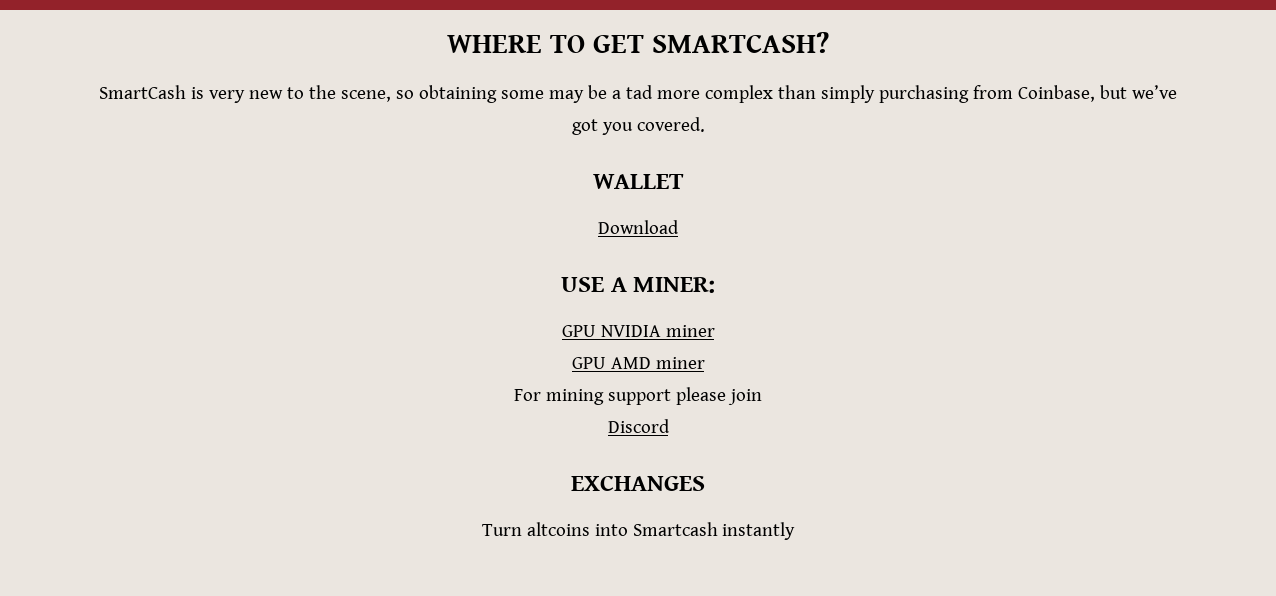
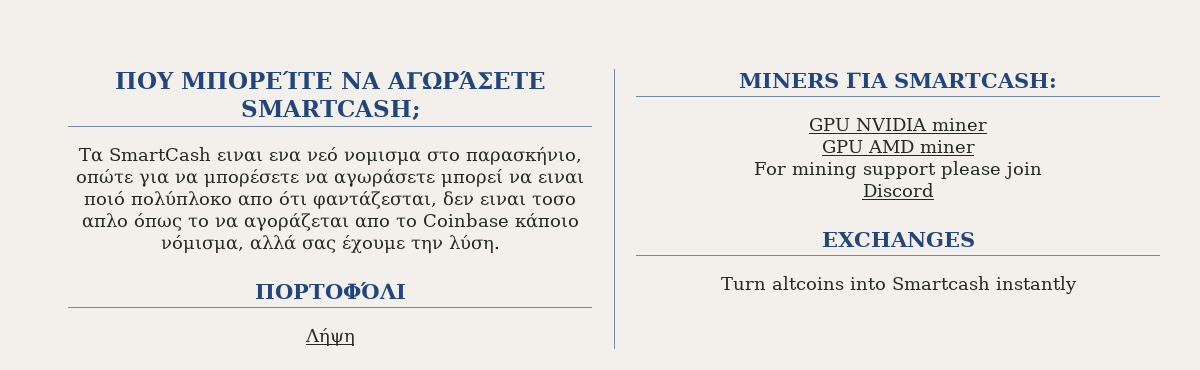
[447,32,829,53] [99,85,1177,103] [571,117,705,135] [592,174,684,189] [598,220,679,234] [560,277,716,293] WHERE TO GET SMARTCASH? // SmartCash is very new to the scene, so obtaining some may be a tad more complex than simply purchasing from Coinbase, but we’ve got you covered. // WALLET // Download // USE A MINER: -> [114,71,546,89] [240,100,420,120] [78,147,582,165] [76,169,584,187] [84,191,576,209] [81,213,579,231] [160,235,500,253] [254,282,406,299] [304,328,355,346] [739,72,1057,88] ΠΟΥ ΜΠΟΡΕΊΤΕ ΝΑ ΑΓΩΡΆΣΕΤΕ SMARTCASH; // Τα SmartCash ειναι ενα νεό νομισμα στο παρασκήνιο, οπώτε για να μπορέσετε να αγωράσετε μπορεί να ειναι ποιό πολύπλοκο απο ότι φαντάζεσται, δεν ειναι τοσο απλο όπως το να αγοράζεται απο το Coinbase κάποιο νόμισμα, αλλά σας έχουμε την λύση. // ΠΟΡΤΟΦΌΛΙ // Λήψη // MINERS ΓΙΑ SMARTCASH:

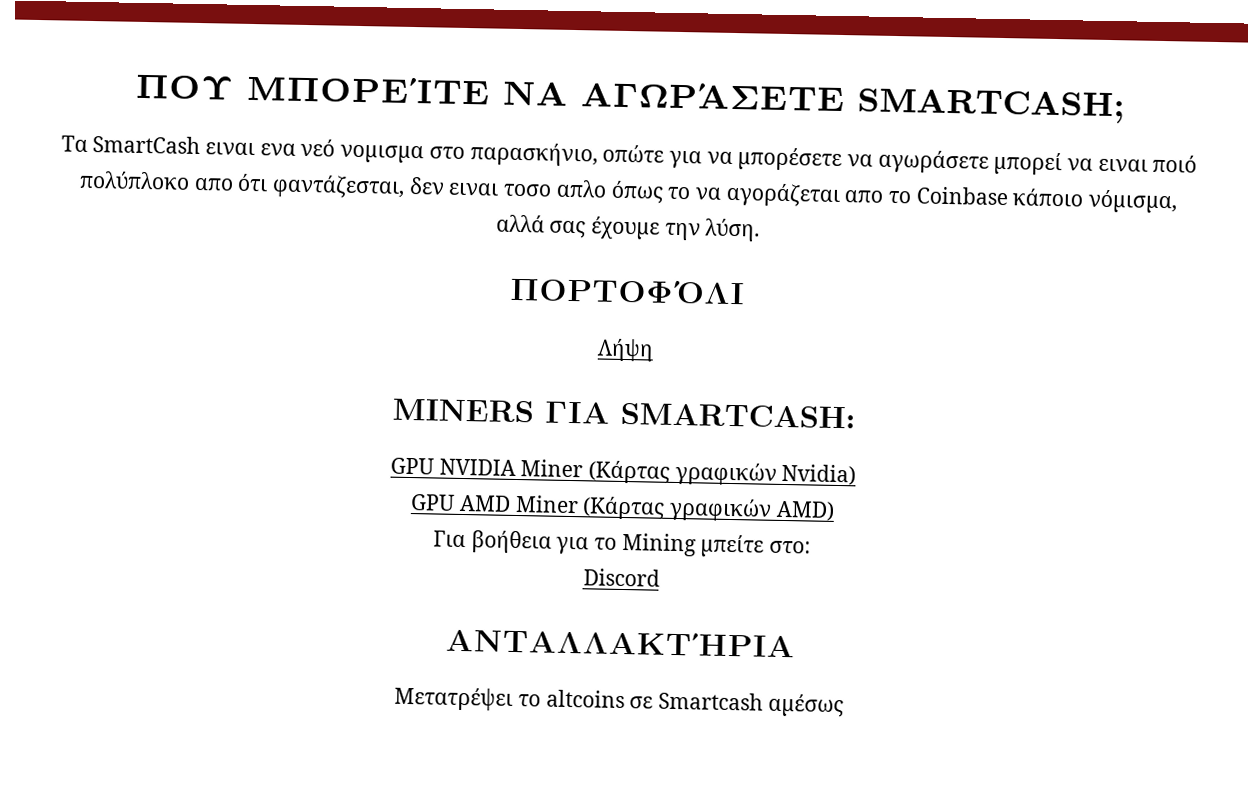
[932,118,987,131] [821,140,975,153] [754,161,1042,179] [862,183,934,197] [821,232,975,247] [720,276,1077,294] miner // GPU AMD miner // For mining support please join // Discord // EXCHANGES // Turn altcoins into Smartcash instantly -> [520,459,857,486] [410,494,835,522] [432,530,812,558] [582,568,660,587] [445,628,795,659] [394,686,844,718] Miner (Κάρτας γραφικών Νvidia) // GPU AMD Miner (Κάρτας γραφικών AMD) // Για βοήθεια για το Mining μπείτε στο: // Discord // ΑΝΤΑΛΛΑΚΤΉΡΙΑ // Μετατρέψει το altcoins σε Smartcash αμέσως

